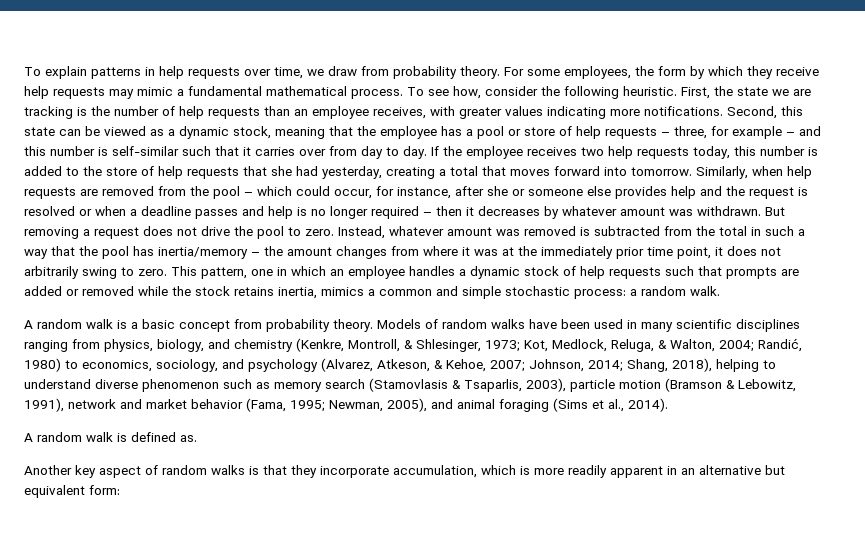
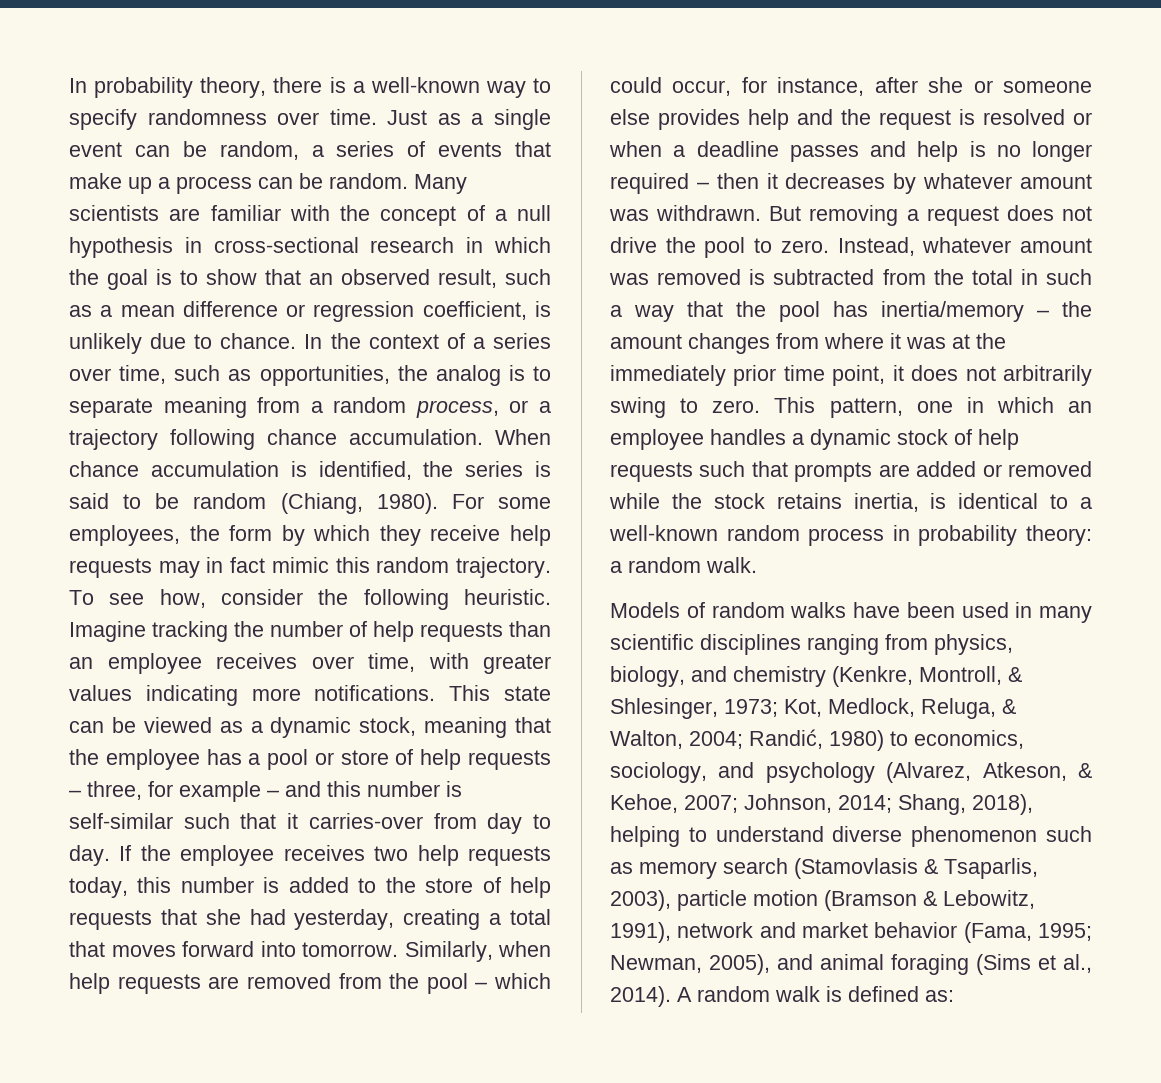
[24,66,500,79] To explain patterns in help requests over time, we draw from probability theory. -> [69,77,551,98] [69,109,551,130] [69,141,551,160] [69,173,467,194] [69,205,551,226] [69,237,551,258] [69,269,551,290] [69,301,551,322] [69,333,551,354] [69,365,551,386] [69,397,551,418] [69,429,551,450] [69,461,551,480] [69,493,438,514] In probability theory, there is a well-known way to specify randomness over time. Just as a single event can be random, a series of events that make up a process can be random. Many scientists are familiar with the concept of a null hypothesis in cross-sectional research in which the goal is to show that an observed result, such as a mean difference or regression coefficient, is unlikely due to chance. In the context of a series over time, such as opportunities, the analog is to separate meaning from a random process, or a trajectory following chance accumulation. When chance accumulation is identified, the series is said to be random (Chiang, 1980).
[137,86,403,99] mimic a fundamental mathematical process. -> [206,557,551,578] in fact mimic this random trajectory.
[681,86,811,99] [24,106,87,119] First, the state we are tracking is -> [69,621,228,642] Imagine tracking
[373,107,426,119] receives, -> [216,653,415,672] receives over time,
[727,106,803,119] Second, this -> [449,685,491,701] This
[255,147,326,156] carries over -> [308,813,423,829] carries-over
[321,286,720,299] [24,319,373,332] mimics a common and simple stochastic process: a random walk. // A random walk is a basic concept from probability theory. -> [930,493,1092,509] [609,525,1092,546] [610,557,757,573] is identical to a well-known random process in probability theory: a random walk. //
(668, 405) // -> (671, 996) none
[180,435,197,442] [24,465,785,478] [24,485,120,498] as. // Another key aspect of random walks is that they incorporate accumulation, which is more readily apparent in an alternative but equivalent form: -> [925,990,954,1002] as:

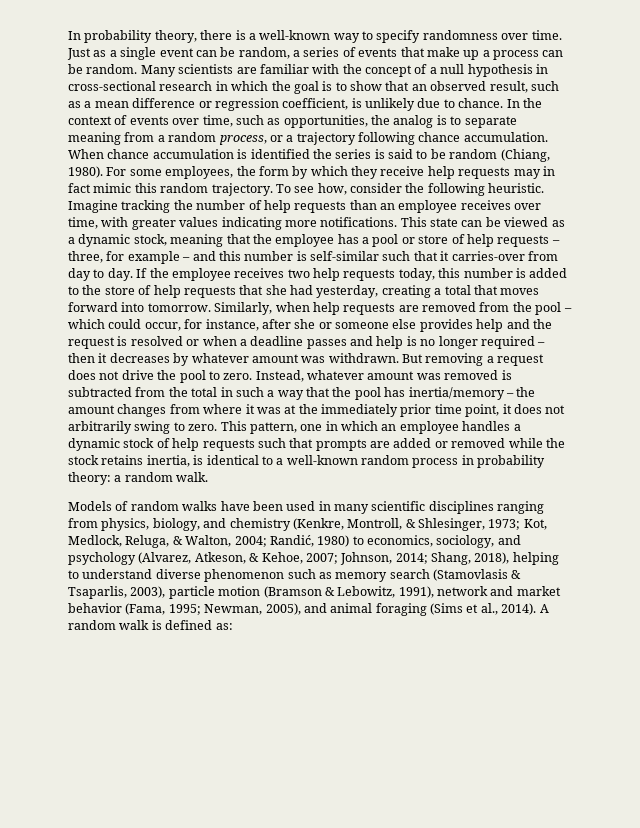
[472,333,551,349] a series -> [129,116,169,125] events
[318,461,412,480] identified, -> [250,149,310,159] identified

